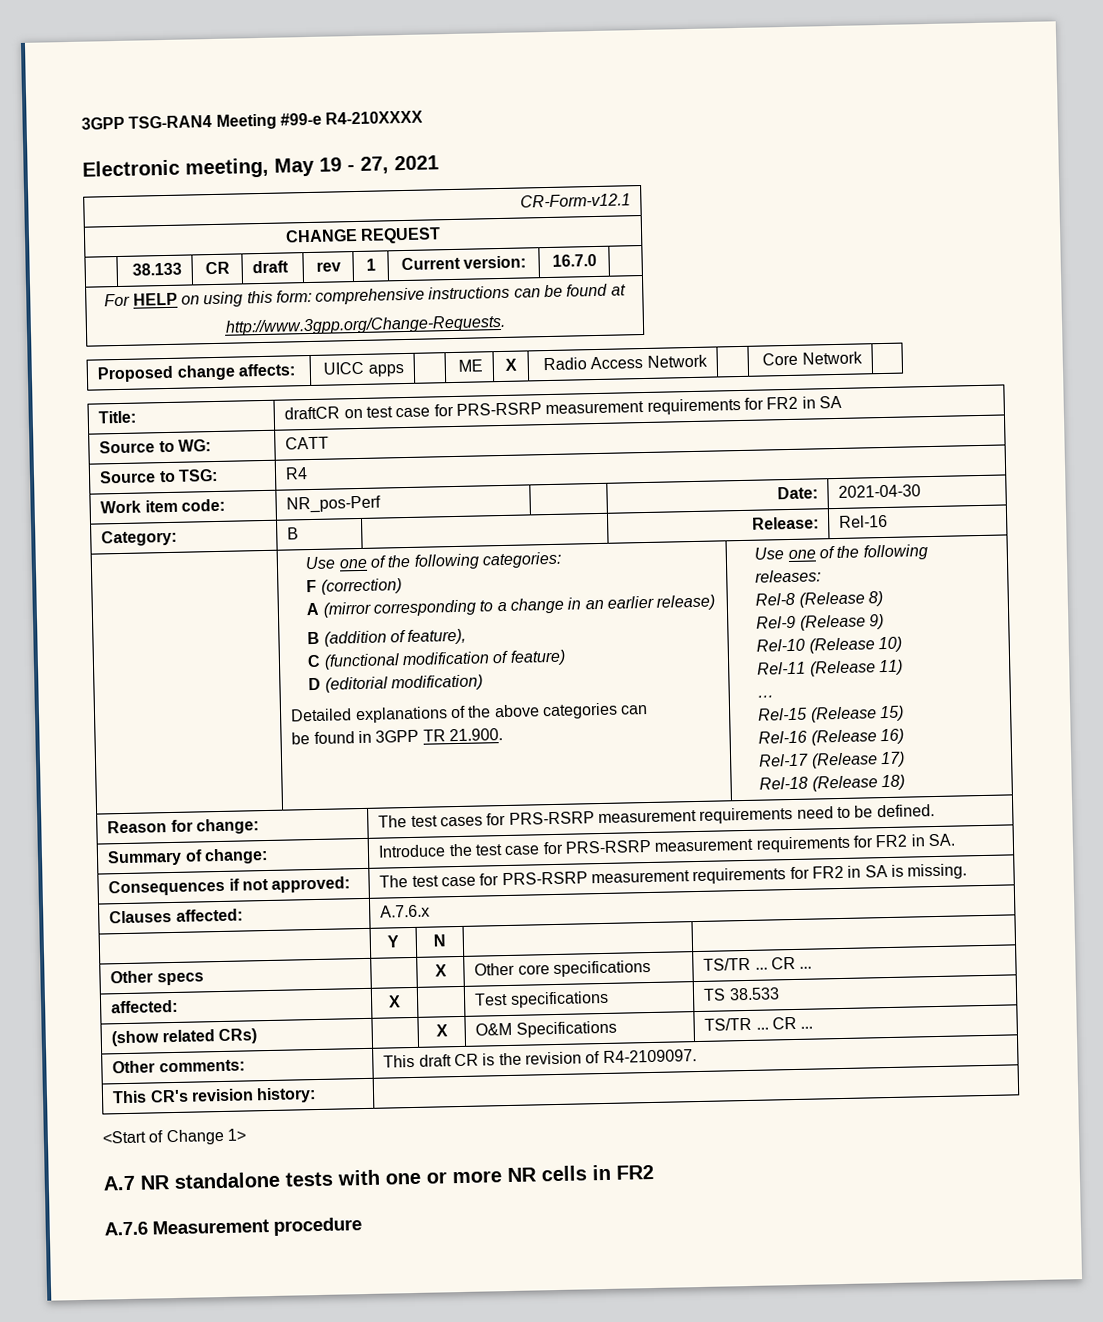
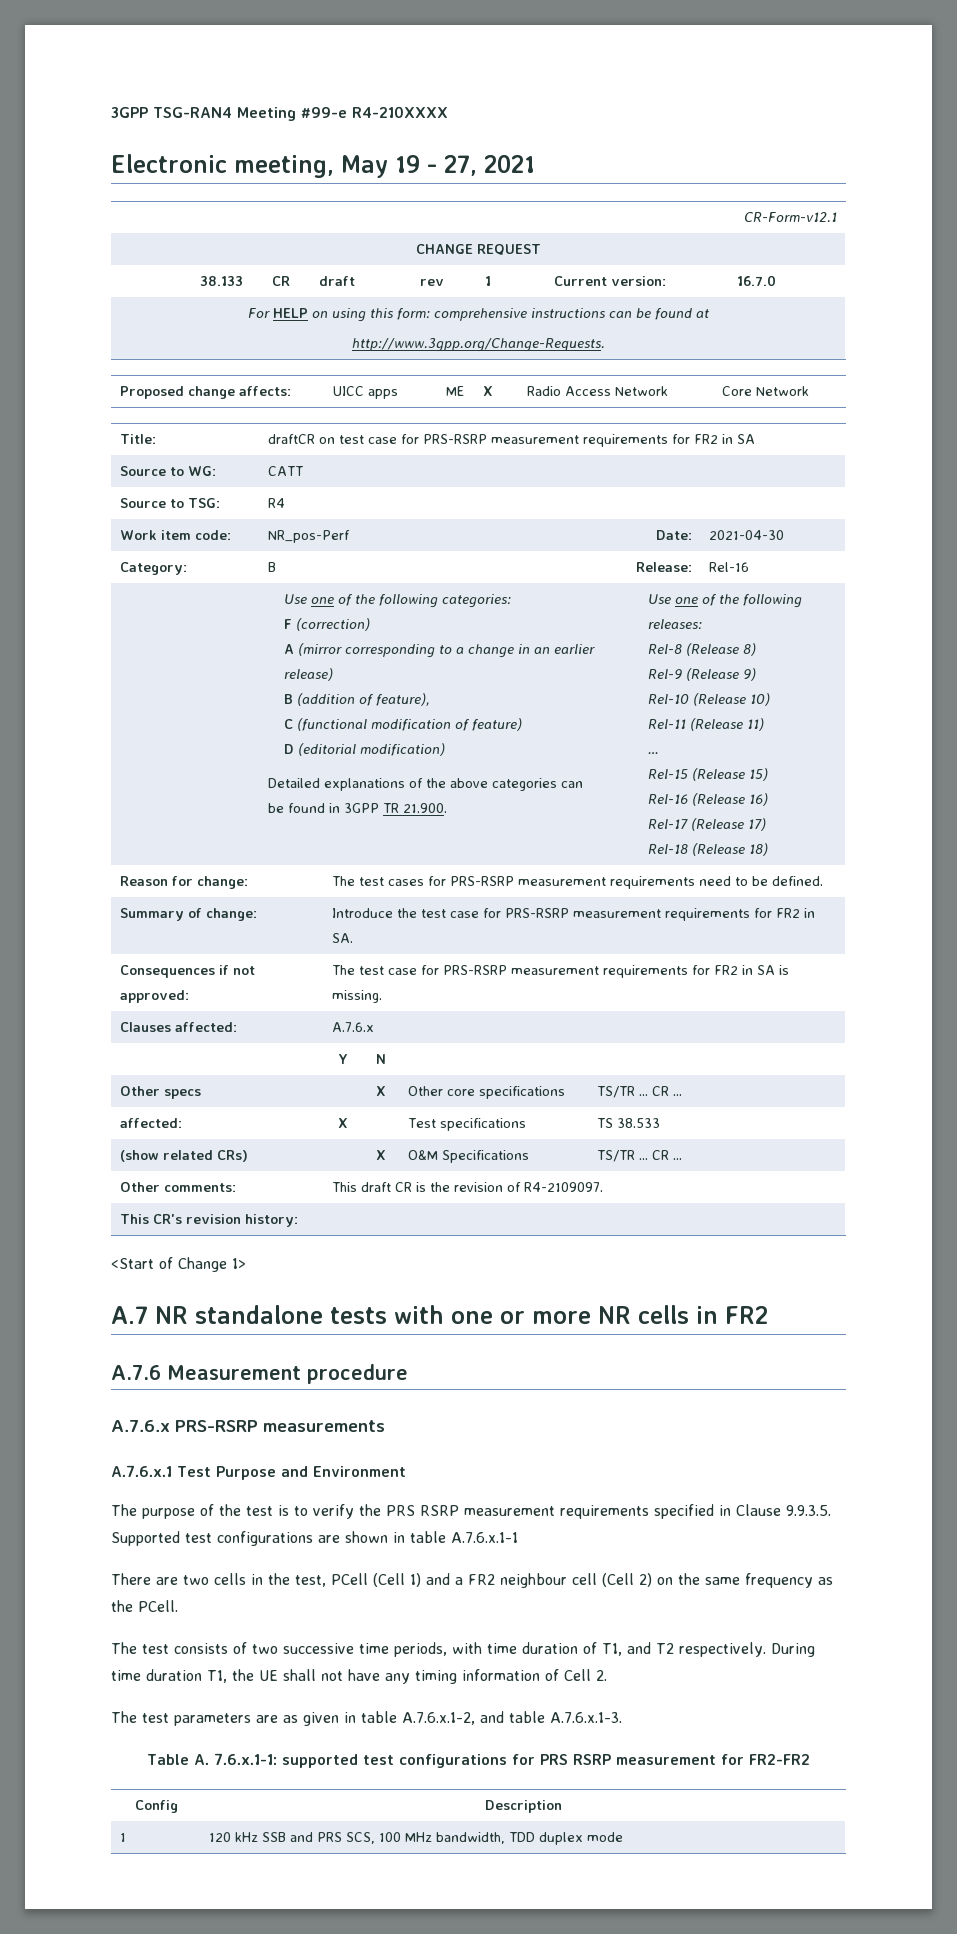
(362, 1226) none -> [111,1420,385,1432] [111,1465,406,1480] [111,1504,831,1519] [111,1531,518,1546] [111,1573,833,1588] [111,1600,178,1612] [111,1642,815,1657] [111,1669,607,1684] [111,1711,622,1726] [147,1753,810,1768] [134,1800,178,1813] [484,1800,562,1813] [119,1833,126,1842] [208,1832,623,1845] // A.7.6.x PRS-RSRP measurements // A.7.6.x.1 Test Purpose and Environment // The purpose of the test is to verify the PRS RSRP measurement requirements specified in Clause 9.9.3.5. Supported test configurations are shown in table A.7.6.x.1-1 // There are two cells in the test, PCell (Cell 1) and a FR2 neighbour cell (Cell 2) on the same frequency as the PCell. // The test consists of two successive time periods, with time duration of T1, and T2 respectively. During time duration T1, the UE shall not have any timing information of Cell 2. // The test parameters are as given in table A.7.6.x.1-2, and table A.7.6.x.1-3. // Table A. 7.6.x.1-1: supported test configurations for PRS RSRP measurement for FR2-FR2 // Config | Description // 1 | 120 kHz SSB and PRS SCS, 100 MHz bandwidth, TDD duplex mode

